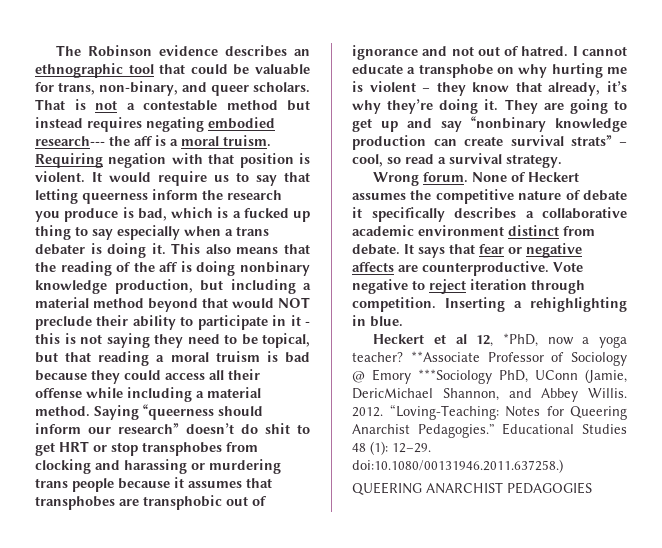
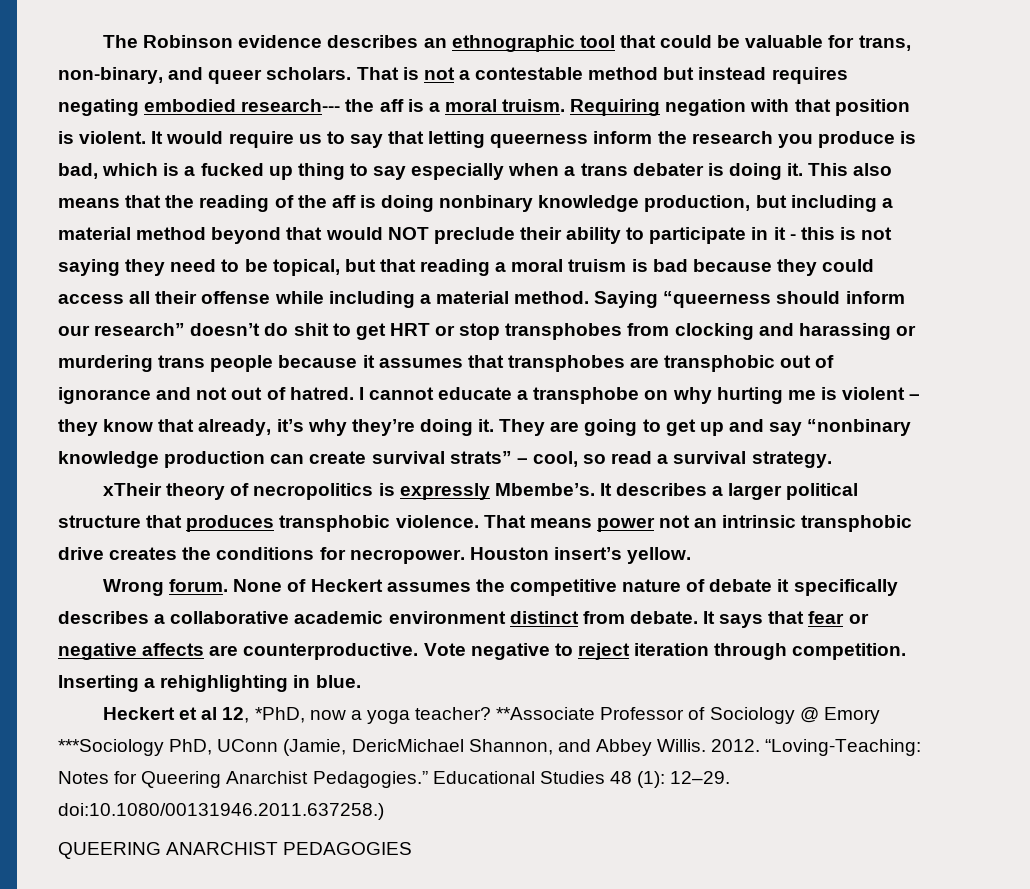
(562, 161) none -> [103,483,859,500] [58,515,913,532] [58,547,692,564] // xTheir theory of necropolitics is expressly Mbembe’s. It describes a larger political structure that produces transphobic violence. That means power not an intrinsic transphobic drive creates the conditions for necropower. Houston insert’s yellow.

